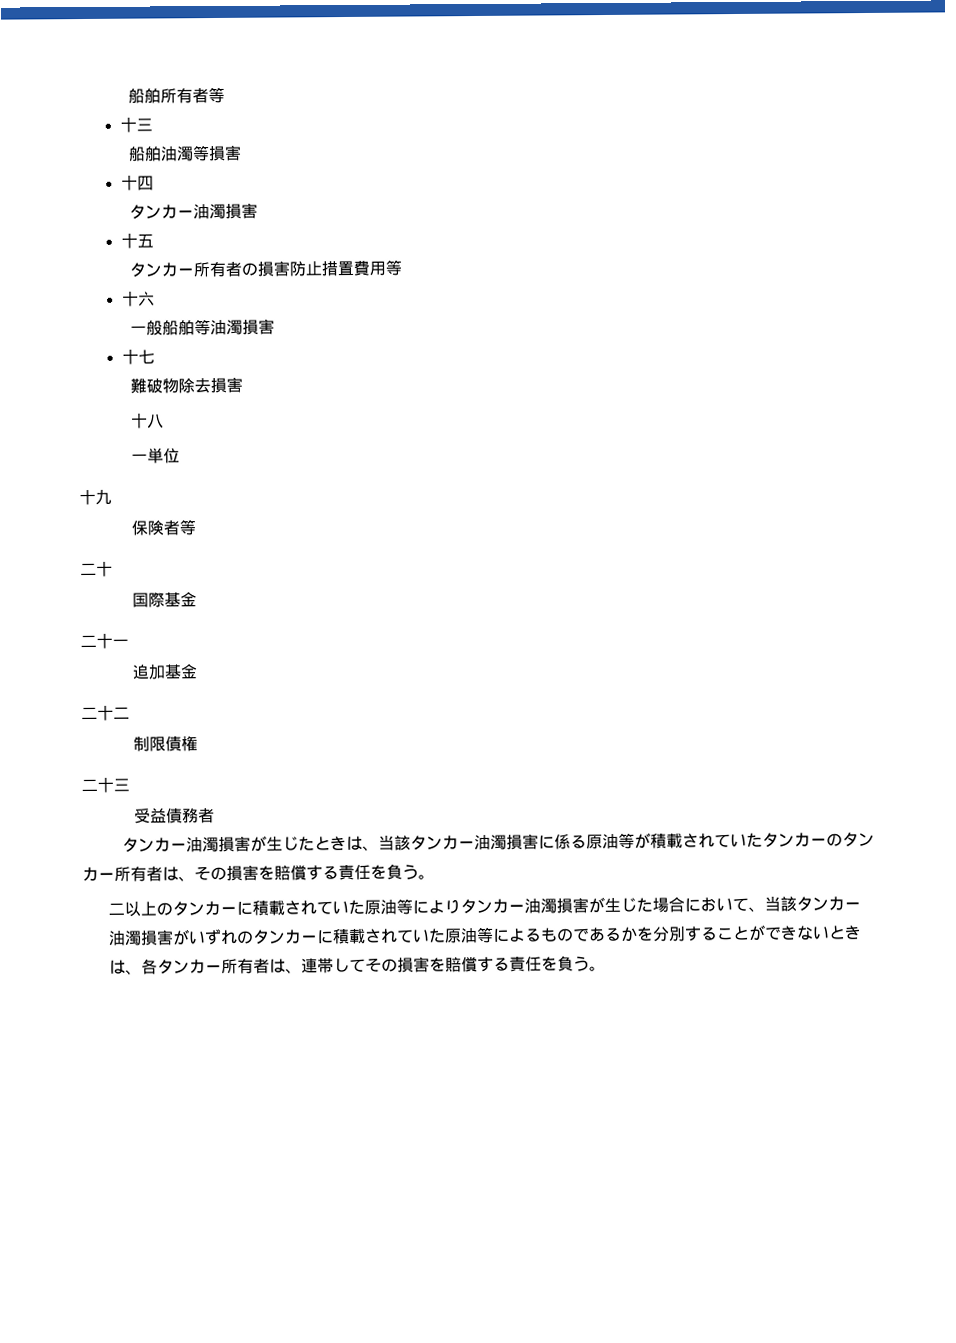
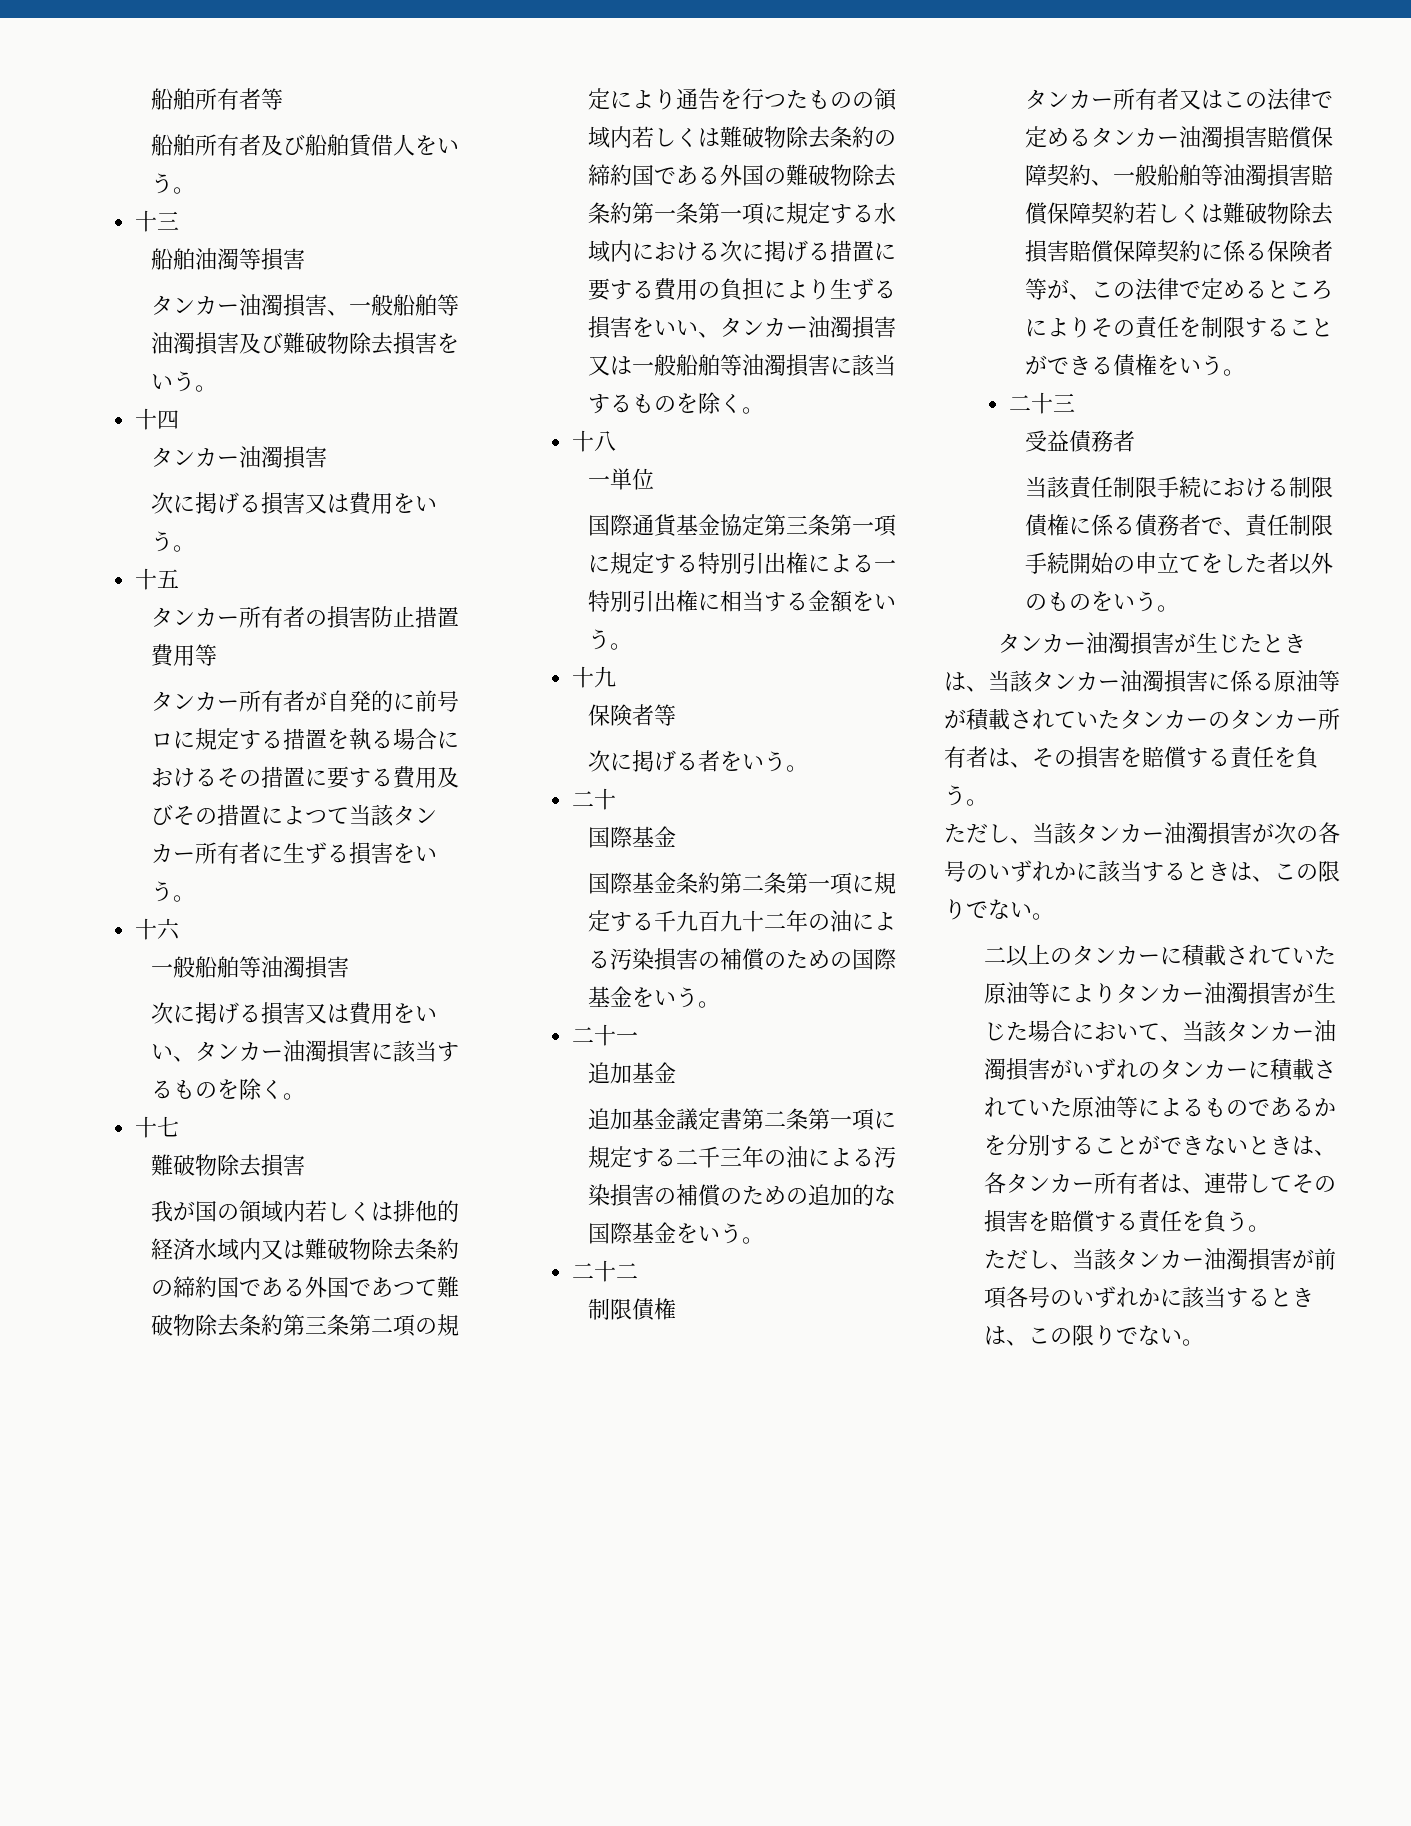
(226, 95) none -> [150,134,459,157] [150,173,195,194] // 船舶所有者及び船舶賃借人をいう。
(243, 152) none -> [150,294,459,317] [150,332,459,355] [150,371,217,392] // タンカー油濁損害、一般船舶等油濁損害及び難破物除去損害をいう。
(259, 210) none -> [150,492,437,515] [150,531,195,552] // 次に掲げる損害又は費用をいう。
(403, 267) none -> [150,690,459,712] [150,728,459,750] [150,766,459,789] [150,804,437,827] [150,842,437,865] [150,881,195,902] // タンカー所有者が自発的に前号ロに規定する措置を執る場合におけるその措置に要する費用及びその措置によつて当該タンカー所有者に生ずる損害をいう。
(276, 326) none -> [150,1002,437,1025] [150,1040,459,1063] [150,1078,305,1100] // 次に掲げる損害又は費用をいい、タンカー油濁損害に該当するものを除く。
[131,413,165,429] [131,447,181,464] [79,489,112,506] [131,519,197,536] [80,561,113,577] [132,592,198,608] [80,633,129,649] [132,664,199,680] [81,705,130,721] [133,736,199,752] [81,777,130,793] [134,807,216,824] 十八 // 一単位 // 十九 // 保険者等 // 二十 // 国際基金 // 二十一 // 追加基金 // 二十二 // 制限債権 // 二十三 // 受益債務者 -> [150,1200,459,1223] [150,1238,459,1261] [150,1276,459,1298] [150,1314,459,1337] [587,88,897,111] [587,126,896,149] [587,164,896,187] [587,202,896,225] [587,240,896,262] [587,278,896,301] [587,316,896,339] [587,354,896,377] [587,392,764,414] [571,430,616,452] [587,468,654,490] [587,514,896,537] [587,552,896,574] [587,590,896,613] [587,629,632,650] [571,666,616,688] [587,704,676,726] [587,750,808,772] [571,788,616,810] [587,826,676,848] [587,872,896,895] [587,910,896,932] [587,948,896,971] [587,986,720,1008] [571,1024,638,1046] [587,1062,676,1084] [587,1108,896,1131] [587,1146,896,1168] [587,1184,896,1207] [587,1222,764,1244] [571,1260,638,1282] [587,1298,676,1321] [1024,88,1333,111] [1024,126,1333,149] [1024,164,1333,187] [1024,202,1333,225] [1024,240,1333,263] [1024,278,1333,301] [1024,316,1333,339] [1024,354,1245,377] [1008,392,1075,414] [1024,430,1135,453] [1024,476,1333,499] [1024,514,1333,537] [1024,552,1333,575] [1024,591,1179,612] 我が国の領域内若しくは排他的経済水域内又は難破物除去条約の締約国である外国であつて難破物除去条約第三条第二項の規定により通告を行つたものの領域内若しくは難破物除去条約の締約国である外国の難破物除去条約第一条第一項に規定する水域内における次に掲げる措置に要する費用の負担により生ずる損害をいい、タンカー油濁損害又は一般船舶等油濁損害に該当するものを除く。 // 十八 // 一単位 // 国際通貨基金協定第三条第一項に規定する特別引出権による一特別引出権に相当する金額をいう。 // 十九 // 保険者等 // 次に掲げる者をいう。 // 二十 // 国際基金 // 国際基金条約第二条第一項に規定する千九百九十二年の油による汚染損害の補償のための国際基金をいう。 // 二十一 // 追加基金 // 追加基金議定書第二条第一項に規定する二千三年の油による汚染損害の補償のための追加的な国際基金をいう。 // 二十二 // 制限債権 // タンカー所有者又はこの法律で定めるタンカー油濁損害賠償保障契約、一般船舶等油濁損害賠償保障契約若しくは難破物除去損害賠償保障契約に係る保険者等が、この法律で定めるところによりその責任を制限することができる債権をいう。 // 二十三 // 受益債務者 // 当該責任制限手続における制限債権に係る債務者で、責任制限手続開始の申立てをした者以外のものをいう。
(435, 877) none -> [944,822,1340,845] [944,860,1340,883] [944,899,1054,920] // ただし、当該タンカー油濁損害が次の各号のいずれかに該当するときは、この限りでない。
(607, 969) none -> [984,1248,1337,1271] [984,1286,1315,1309] [984,1324,1205,1346] // ただし、当該タンカー油濁損害が前項各号のいずれかに該当するときは、この限りでない。

